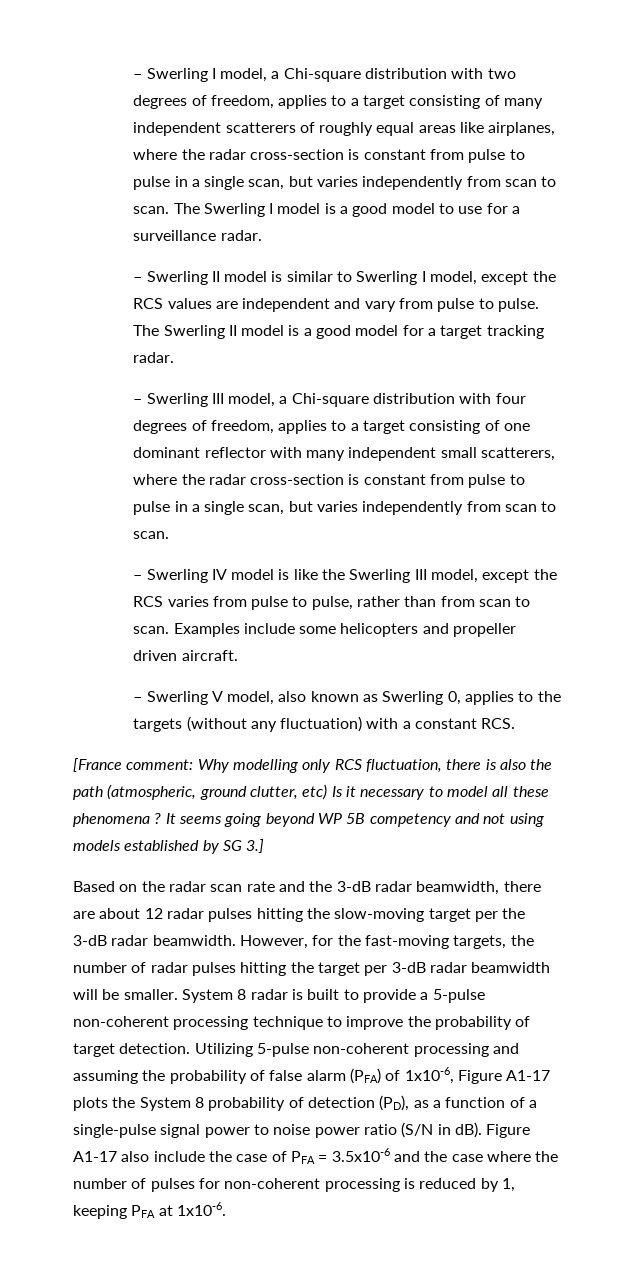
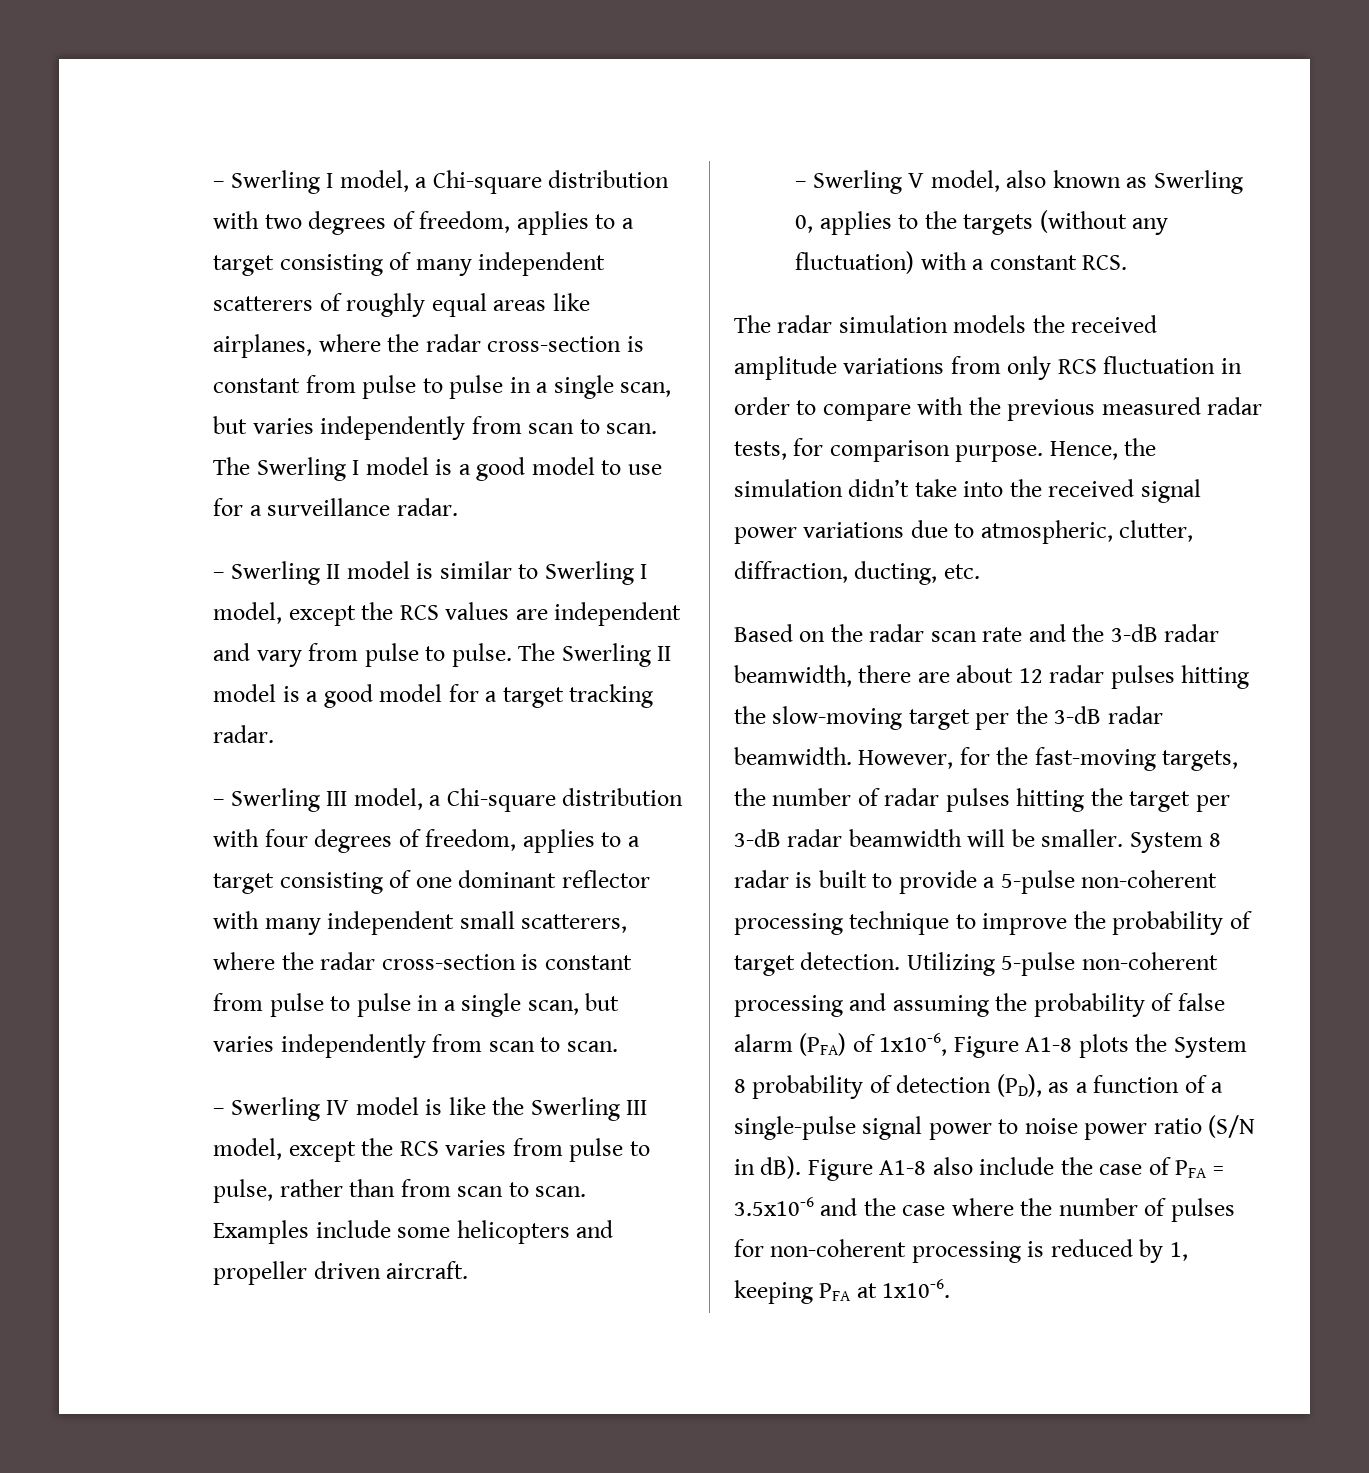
[73,758,553,773] [73,784,549,800] [73,813,544,827] [73,839,265,854] [France comment: Why modelling only RCS fluctuation, there is also the path (atmospheric, ground clutter, etc) Is it necessary to model all these phenomena ? It seems going beyond WP 5B competency and not using models established by SG 3.] -> [734,315,1158,333] [734,356,1242,380] [734,397,1263,421] [734,438,1157,462] [734,479,1201,503] [734,520,1194,544] [734,561,980,585] The radar simulation models the received amplitude variations from only RCS fluctuation in order to compare with the previous measured radar tests, for comparison purpose. Hence, the simulation didn’t take into the received signal power variations due to atmospheric, clutter, diffraction, ducting, etc.
[506,1070,551,1081] A1-17 -> [1025,1037,1073,1052] A1-8
[73,1151,117,1162] A1-17 -> [879,1160,927,1175] A1-8

